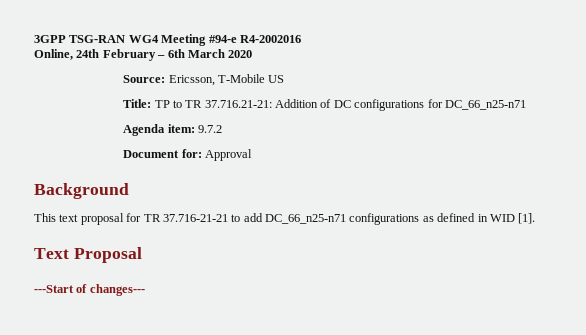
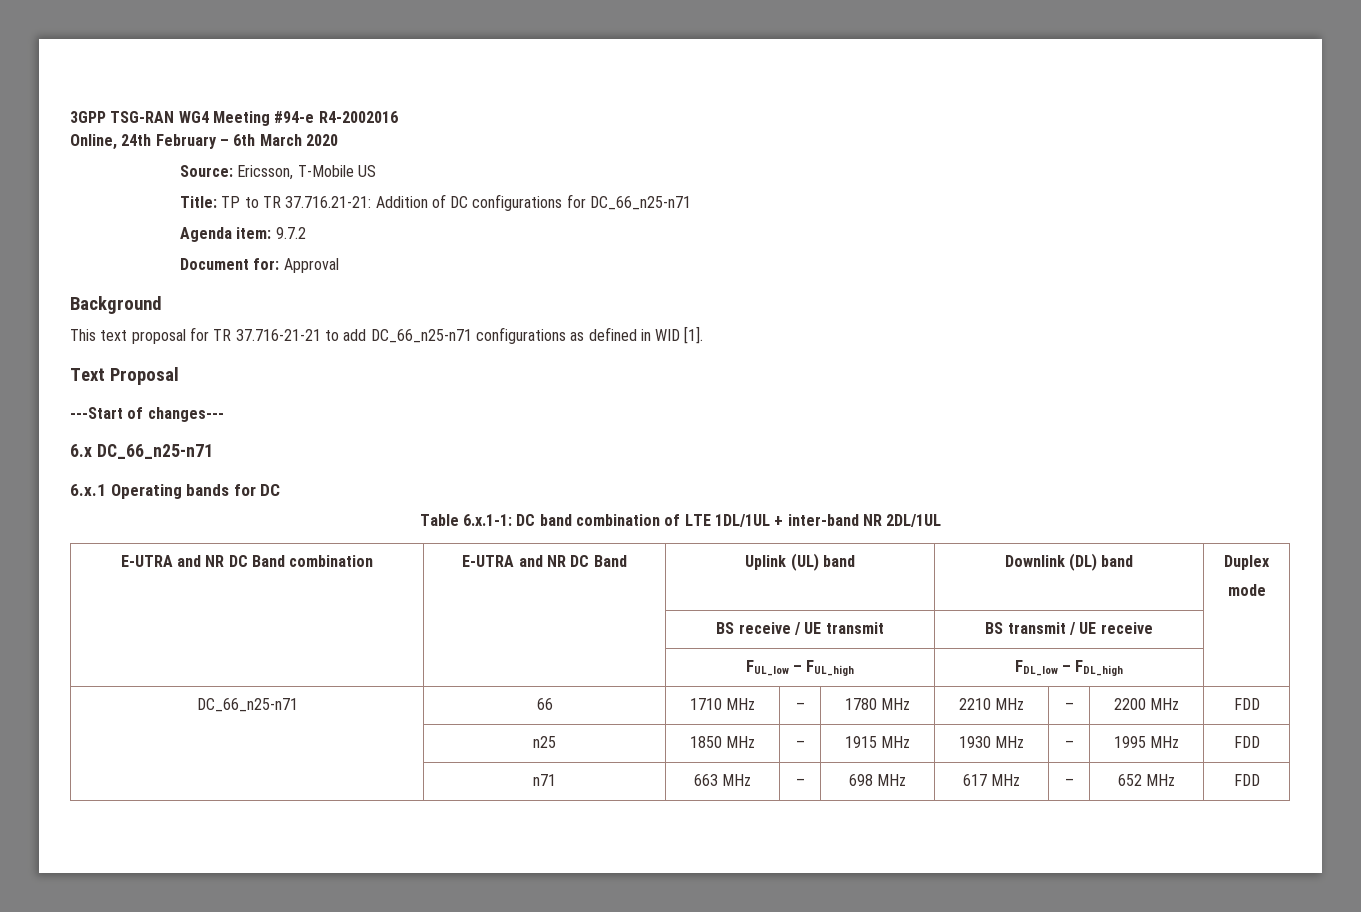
(145, 290) none -> [70,444,213,459] [70,484,281,499] [419,514,942,527] [120,555,374,567] [462,555,627,567] [745,553,855,571] [1004,553,1134,571] [1224,555,1270,570] [1227,584,1266,596] [716,622,884,635] [985,622,1153,635] [745,660,855,676] [1014,660,1124,676] [196,698,298,712] [536,698,553,710] [689,698,756,710] [795,702,805,710] [844,698,911,710] [958,698,1025,710] [1064,702,1074,710] [1113,698,1180,710] [1233,698,1260,710] [533,736,556,748] [689,736,756,748] [795,740,805,748] [844,736,911,748] [958,736,1025,748] [1064,740,1074,748] [1113,736,1180,748] [1233,736,1260,748] [533,774,556,786] [693,774,752,786] [795,778,805,786] [848,774,907,786] [962,774,1021,786] [1064,778,1074,786] [1117,774,1176,786] [1233,774,1260,786] // 6.x DC_66_n25-n71 // 6.x.1 Operating bands for DC // Table 6.x.1-1: DC band combination of LTE 1DL/1UL + inter-band NR 2DL/1UL // E-UTRA and NR DC Band combination | E-UTRA and NR DC Band | Uplink (UL) band | Downlink (DL) band | Duplex // mode // | | BS receive / UE transmit | BS transmit / UE receive | // | | FUL_low – FUL_high | FDL_low – FDL_high | // DC_66_n25-n71 | 66 | 1710 MHz | – | 1780 MHz | 2210 MHz | – | 2200 MHz | FDD // | n25 | 1850 MHz | – | 1915 MHz | 1930 MHz | – | 1995 MHz | FDD // | n71 | 663 MHz | – | 698 MHz | 617 MHz | – | 652 MHz | FDD

